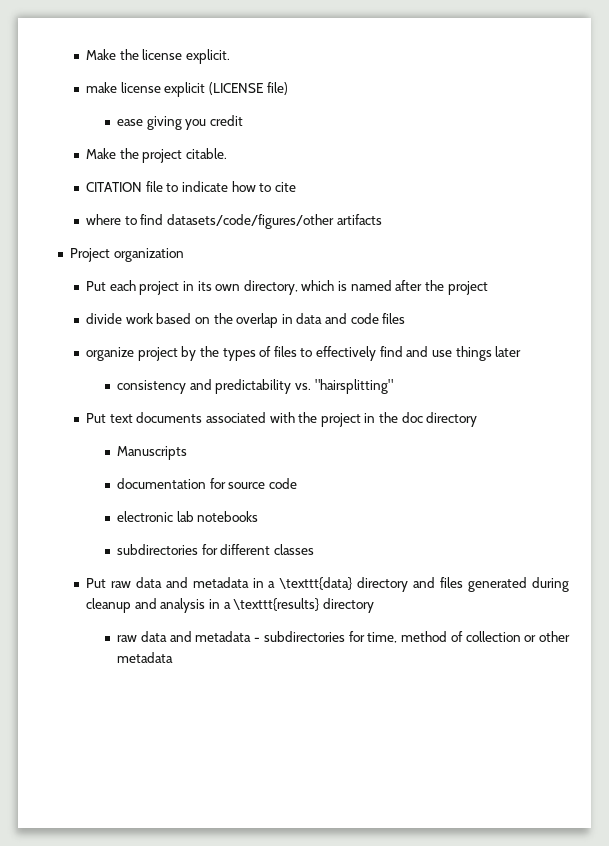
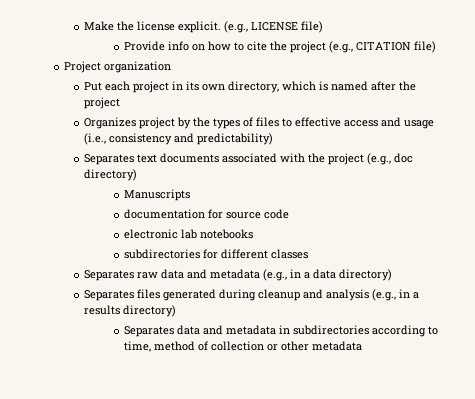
[85,82,288,97] [117,115,244,130] [85,148,227,163] [85,181,296,192] [85,214,382,229] // make license explicit (LICENSE file) // ease giving you credit // Make the project citable. // CITATION file to indicate how to cite // where to find datasets/code/figures/other artifacts -> [223,21,323,33] [123,41,436,53] (e.g., LICENSE file) // Provide info on how to cite the project (e.g., CITATION file)
[85,313,406,328] [85,347,134,361] divide work based on the overlap in data and code files // organize -> [83,117,136,129] Organizes
[316,346,522,361] [117,379,393,394] [85,413,106,423] effectively find and use things later // consistency and predictability vs. "hairsplitting" // Put -> [294,117,434,129] [83,133,273,145] [83,154,134,165] effective access and usage (i.e., consistency and predictability) // Separates
[364,412,478,427] in the doc directory -> [366,153,413,165] [83,169,137,181] (e.g., doc directory)
[85,577,436,592] Put raw data and metadata in a \texttt{data} directory and -> [83,269,392,281] [83,290,134,301] Separates raw data and metadata (e.g., in a data directory) // Separates
[208,598,374,613] [117,631,365,642] in a \texttt{results} directory // raw data and metadata - subdirectories for -> [371,289,419,301] [83,305,176,317] [123,325,438,337] (e.g., in a results directory) // Separates data and metadata in subdirectories according to

